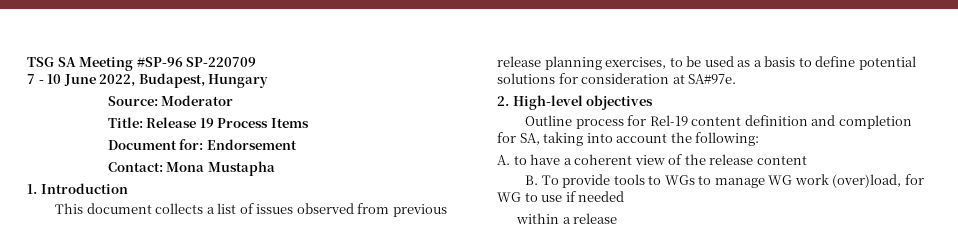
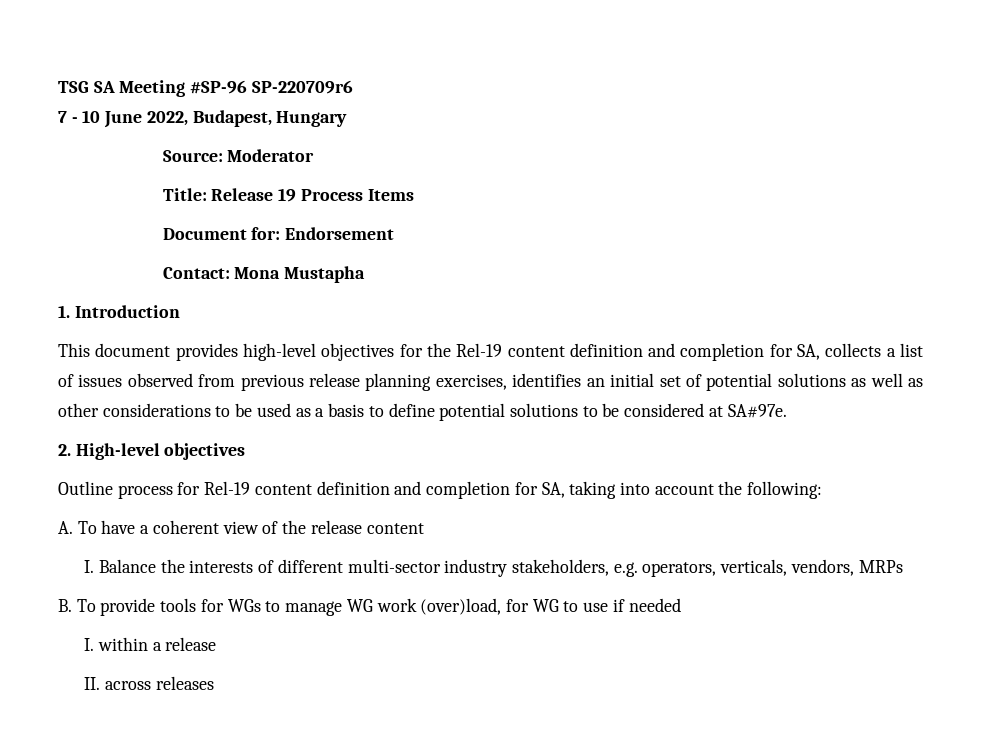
[186,57,257,67] SP-220709 -> [251,80,353,94] SP-220709r6
(152, 208) none -> [175,343,821,361] provides high-level objectives for the Rel-19 content definition and completion for SA,
(667, 63) none -> [512,373,923,391] [58,403,211,417] identifies an initial set of potential solutions as well as other considerations
[558,73,670,84] for consideration -> [582,403,705,417] to be considered
[513,155,527,165] to -> [77,521,97,534] To
(807, 160) none -> [84,559,903,577] // I. Balance the interests of different multi-sector industry stakeholders, e.g. operators, verticals, vendors, MRPs
[648,175,662,185] to -> [200,599,224,612] for
(625, 196) none -> [84,638,95,651] I.
(618, 218) none -> [84,676,214,690] // II. across releases

